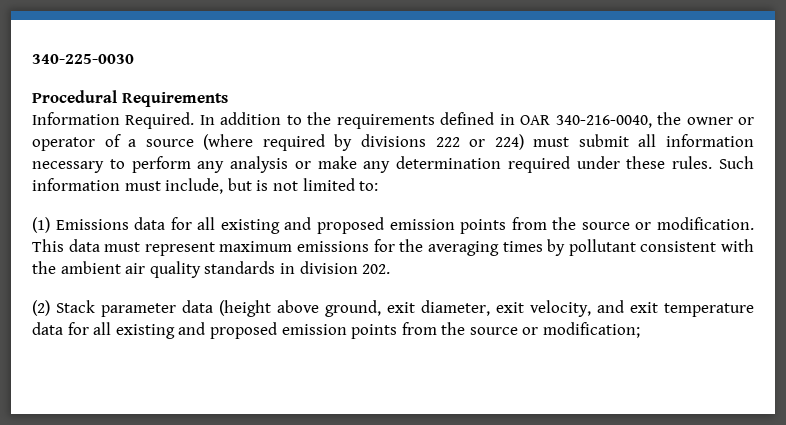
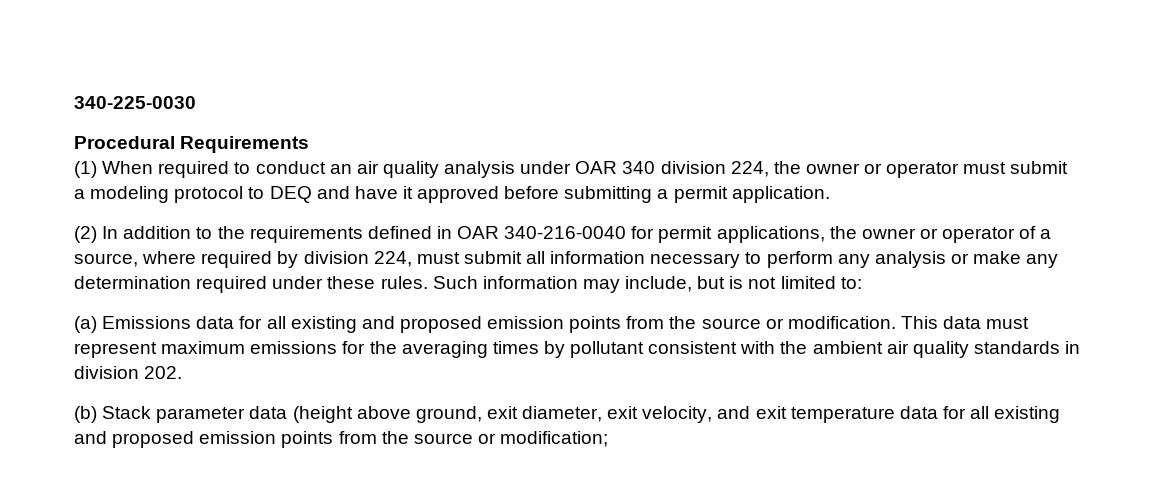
[32,112,195,129] Information Required. -> [74,161,1069,178] [74,186,830,203] [74,226,97,243] (1) When required to conduct an air quality analysis under OAR 340 division 224, the owner or operator must submit a modeling protocol to DEQ and have it approved before submitting a permit application. // (2)
[555,115,652,128] 340-216-0040, -> [504,226,825,243] 340-216-0040 for permit applications,
[145,134,524,151] source (where required by divisions 222 or 224) -> [74,251,412,268] source, where required by division 224,
[124,181,161,191] must -> [582,279,620,293] may
[32,217,50,233] (1) -> [74,316,97,333] (a)
[32,300,50,316] (2) -> [74,406,97,423] (b)

